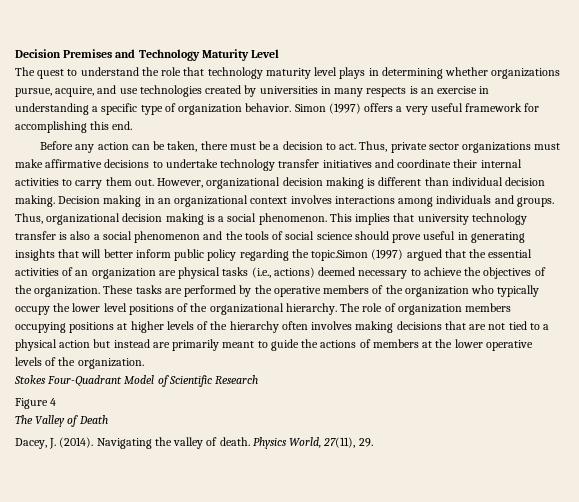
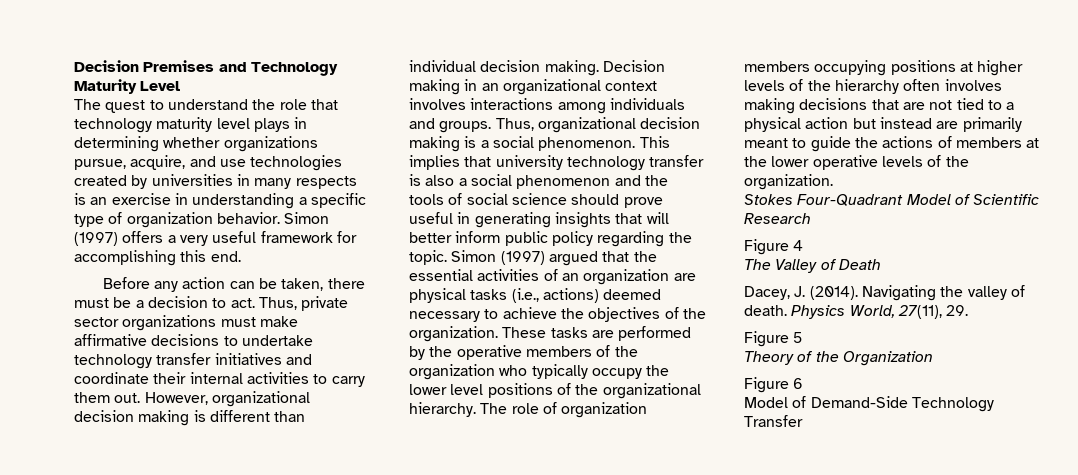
[311,250,369,261] topic.Simon -> [409,250,497,265] topic. Simon
(373, 442) none -> [744,331,803,347] [744,351,933,366] [744,377,804,393] [744,396,994,412] [744,415,803,427] // Figure 5 // Theory of the Organization // Figure 6 // Model of Demand-Side Technology Transfer

